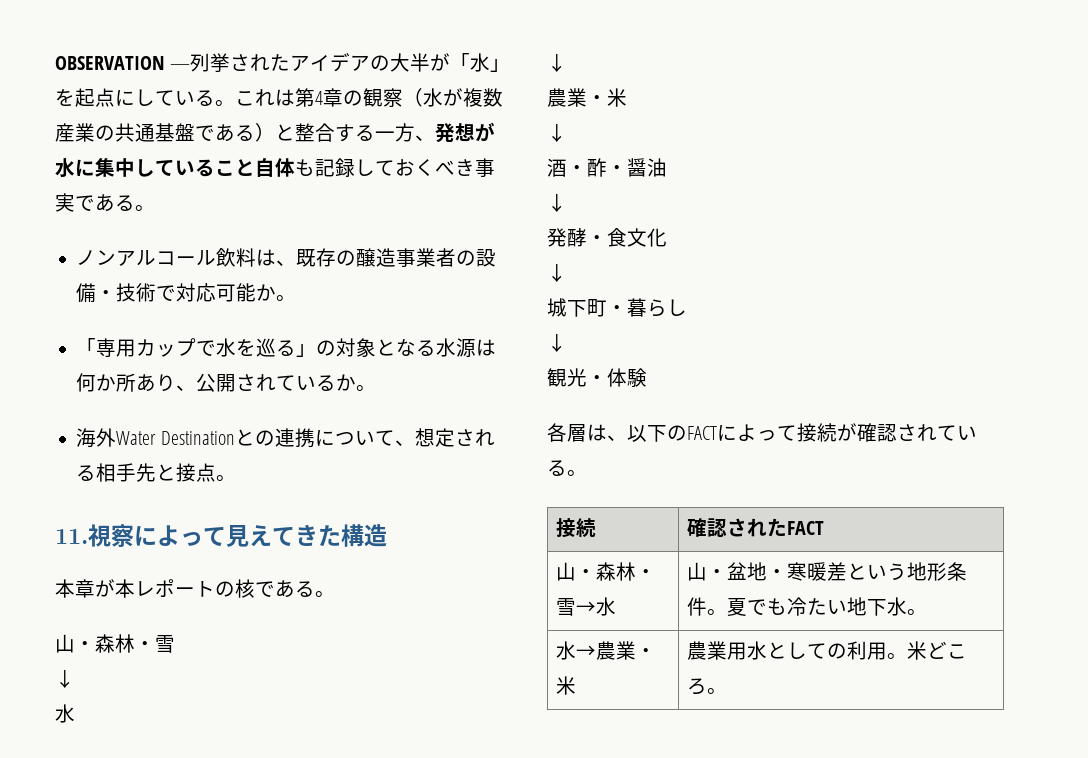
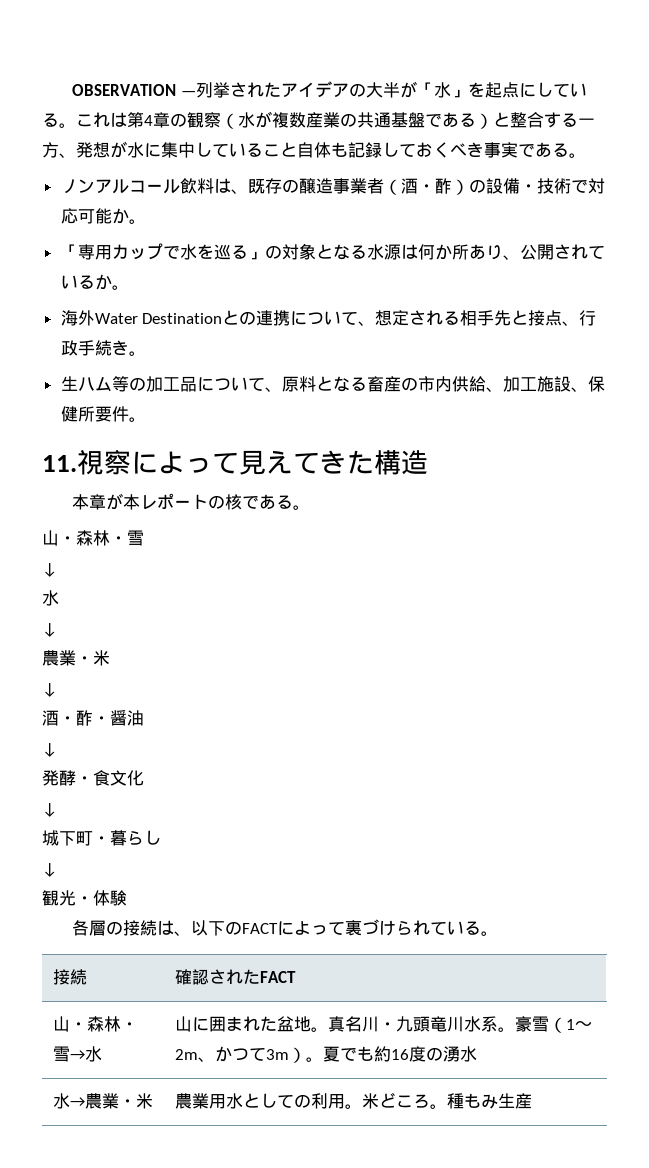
(457, 257) none -> [383,178,469,195] （酒・酢）
(217, 472) none -> [562,310,597,326] [60,340,146,356] [60,376,605,392] [60,406,129,422] 、行政手続き。 // 生ハム等の加工品について、原料となる畜産の市内供給、加工施設、保健所要件
(587, 433) none -> [106,920,158,936] の接続
[797,423,917,442] 接続が確認さ -> [345,919,414,936] 裏づけら
[706,562,967,581] [686,597,927,616] ・盆地・寒暖差という地形条件。夏でも冷たい地下水。 -> [192,1016,593,1033] [175,1046,478,1063] に囲まれた盆地。真名川・九頭竜川水系。豪雪（1〜2m、かつて3m）。夏でも約16度の湧水
(727, 691) none -> [447,1093,533,1109] 種もみ生産

